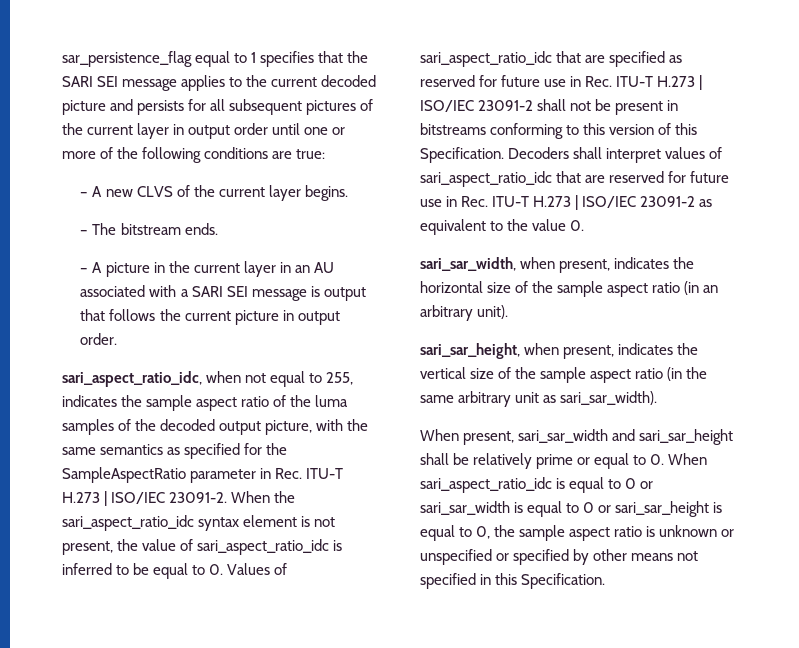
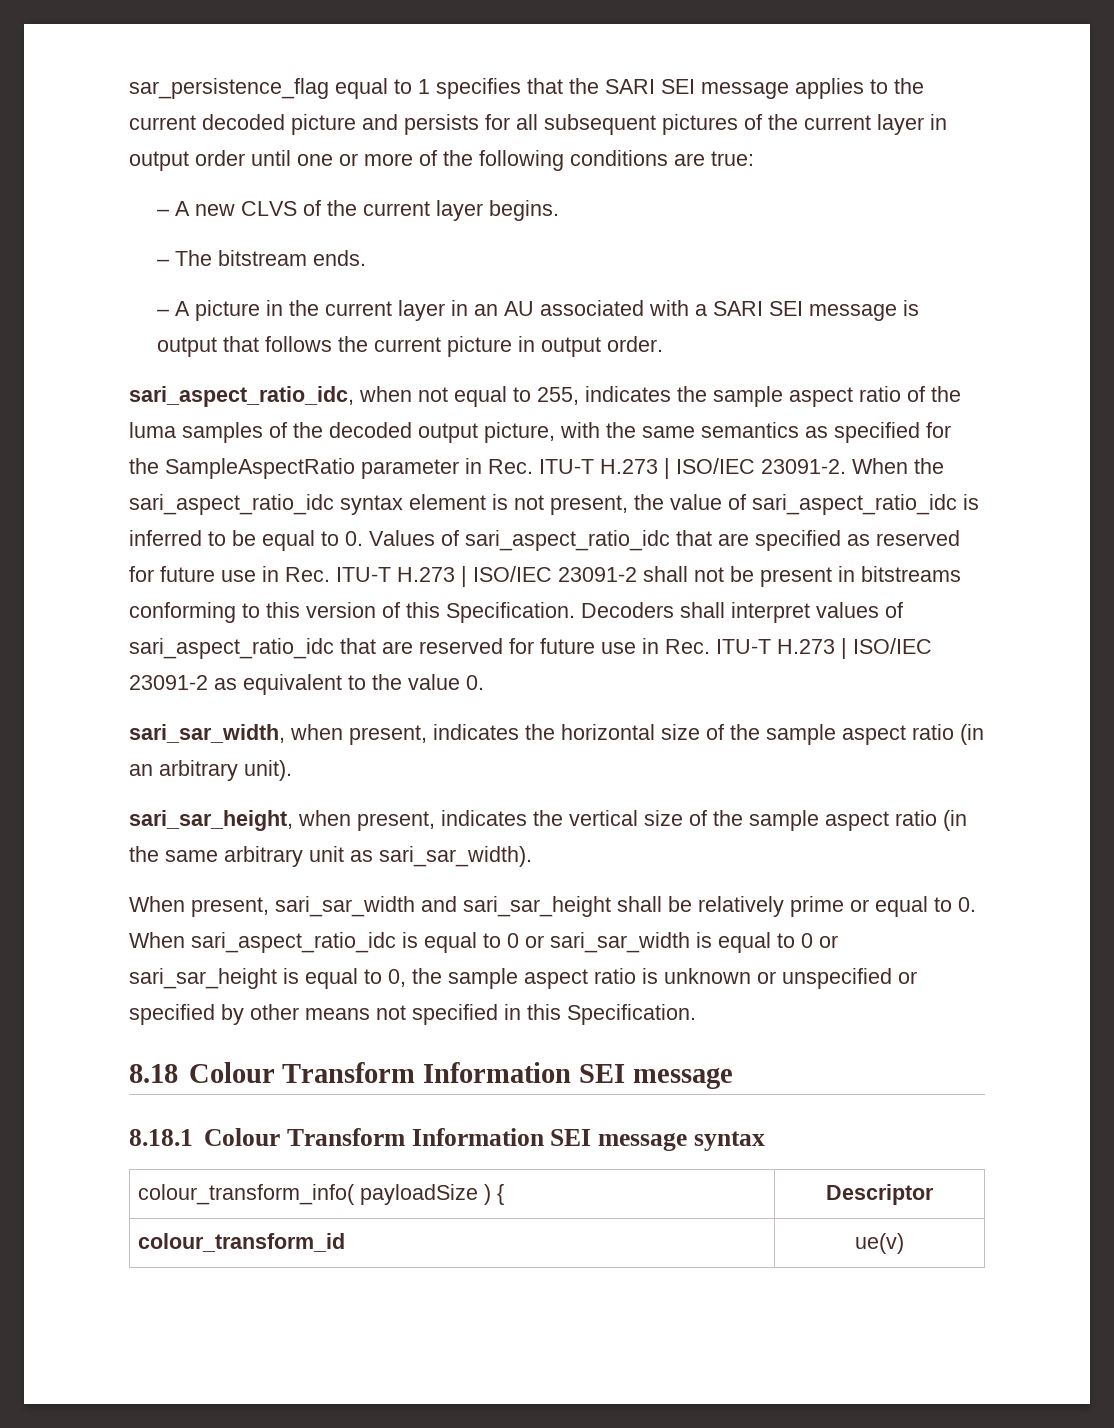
(606, 581) none -> [129,1062,733,1089] [129,1128,766,1151] [138,1184,505,1205] [826,1184,934,1205] [138,1233,346,1252] [855,1233,904,1254] // 8.18 Colour Transform Information SEI message // 8.18.1 Colour Transform Information SEI message syntax // colour_transform_info( payloadSize ) { | Descriptor // colour_transform_id | ue(v)

